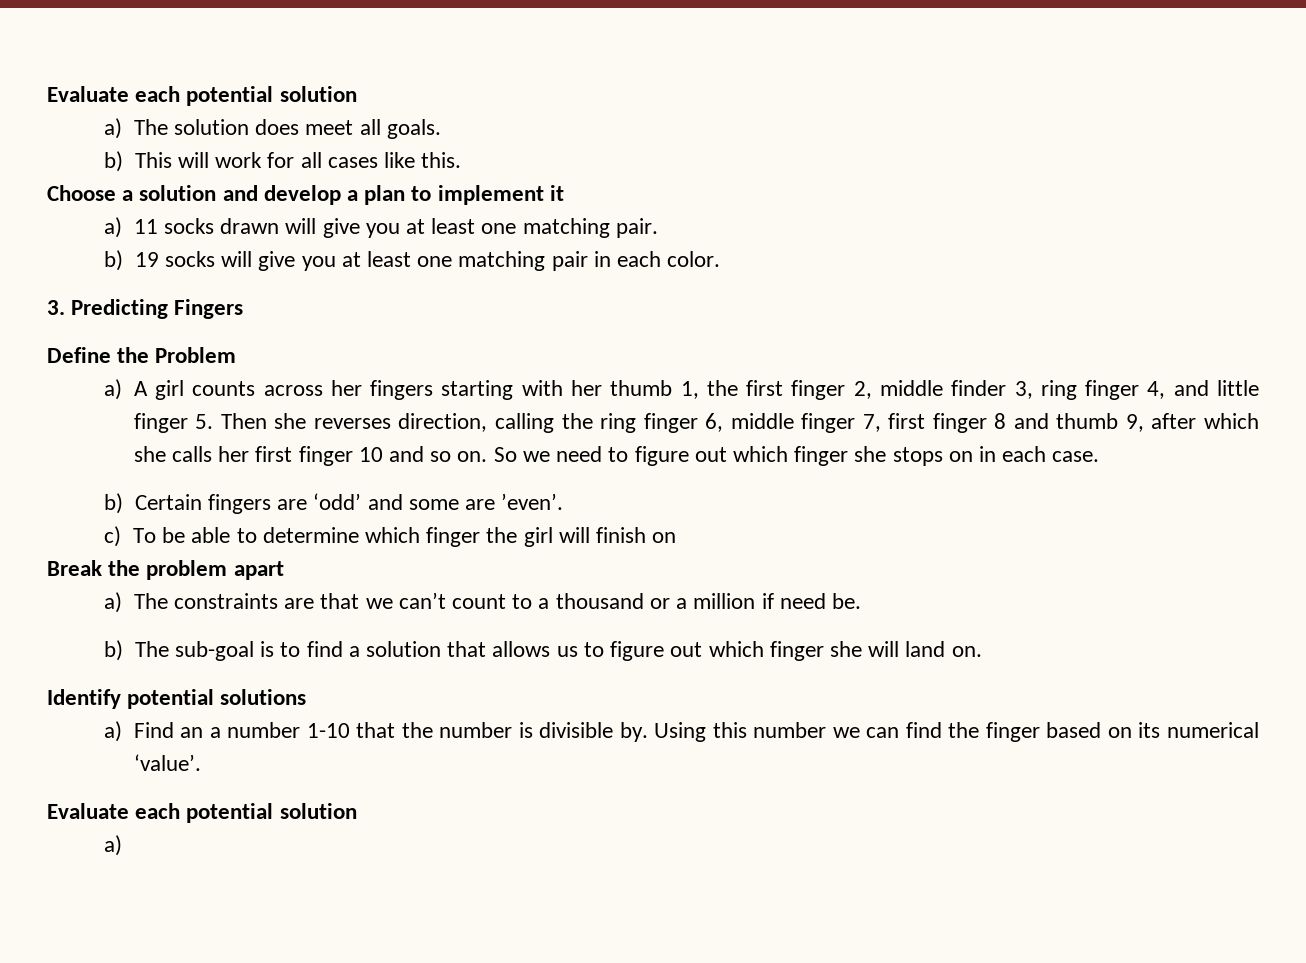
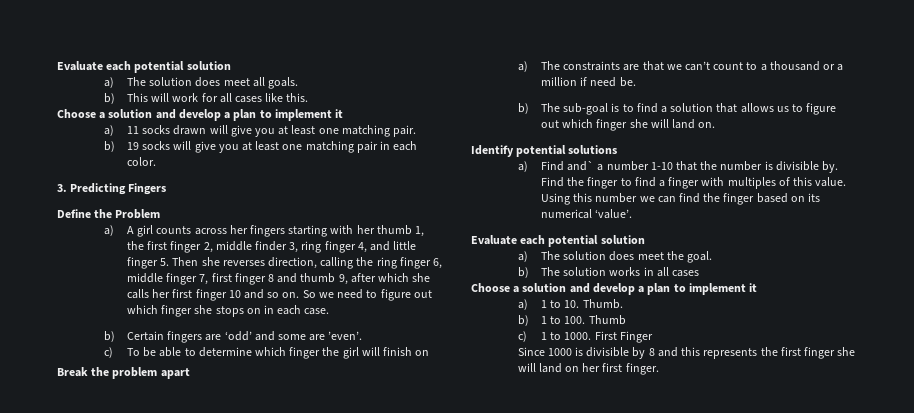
[180,727,204,738] an -> [567,161,595,171] and`
(648, 732) none -> [540,177,847,189] Find the finger to find a finger with multiples of this value.
(123, 845) none -> [540,251,712,263] [517,267,699,278] [471,283,758,295] [517,299,623,310] [517,315,626,326] [517,331,653,343] [517,347,856,359] [517,363,659,375] The solution does meet the goal. // b) The solution works in all cases // Choose a solution and develop a plan to implement it // a) 1 to 10. Thumb. // b) 1 to 100. Thumb // c) 1 to 1000. First Finger // Since 1000 is divisible by 8 and this represents the first finger she will land on her first finger.

